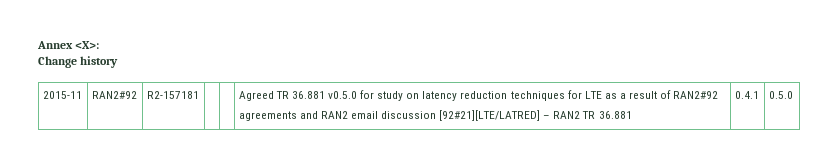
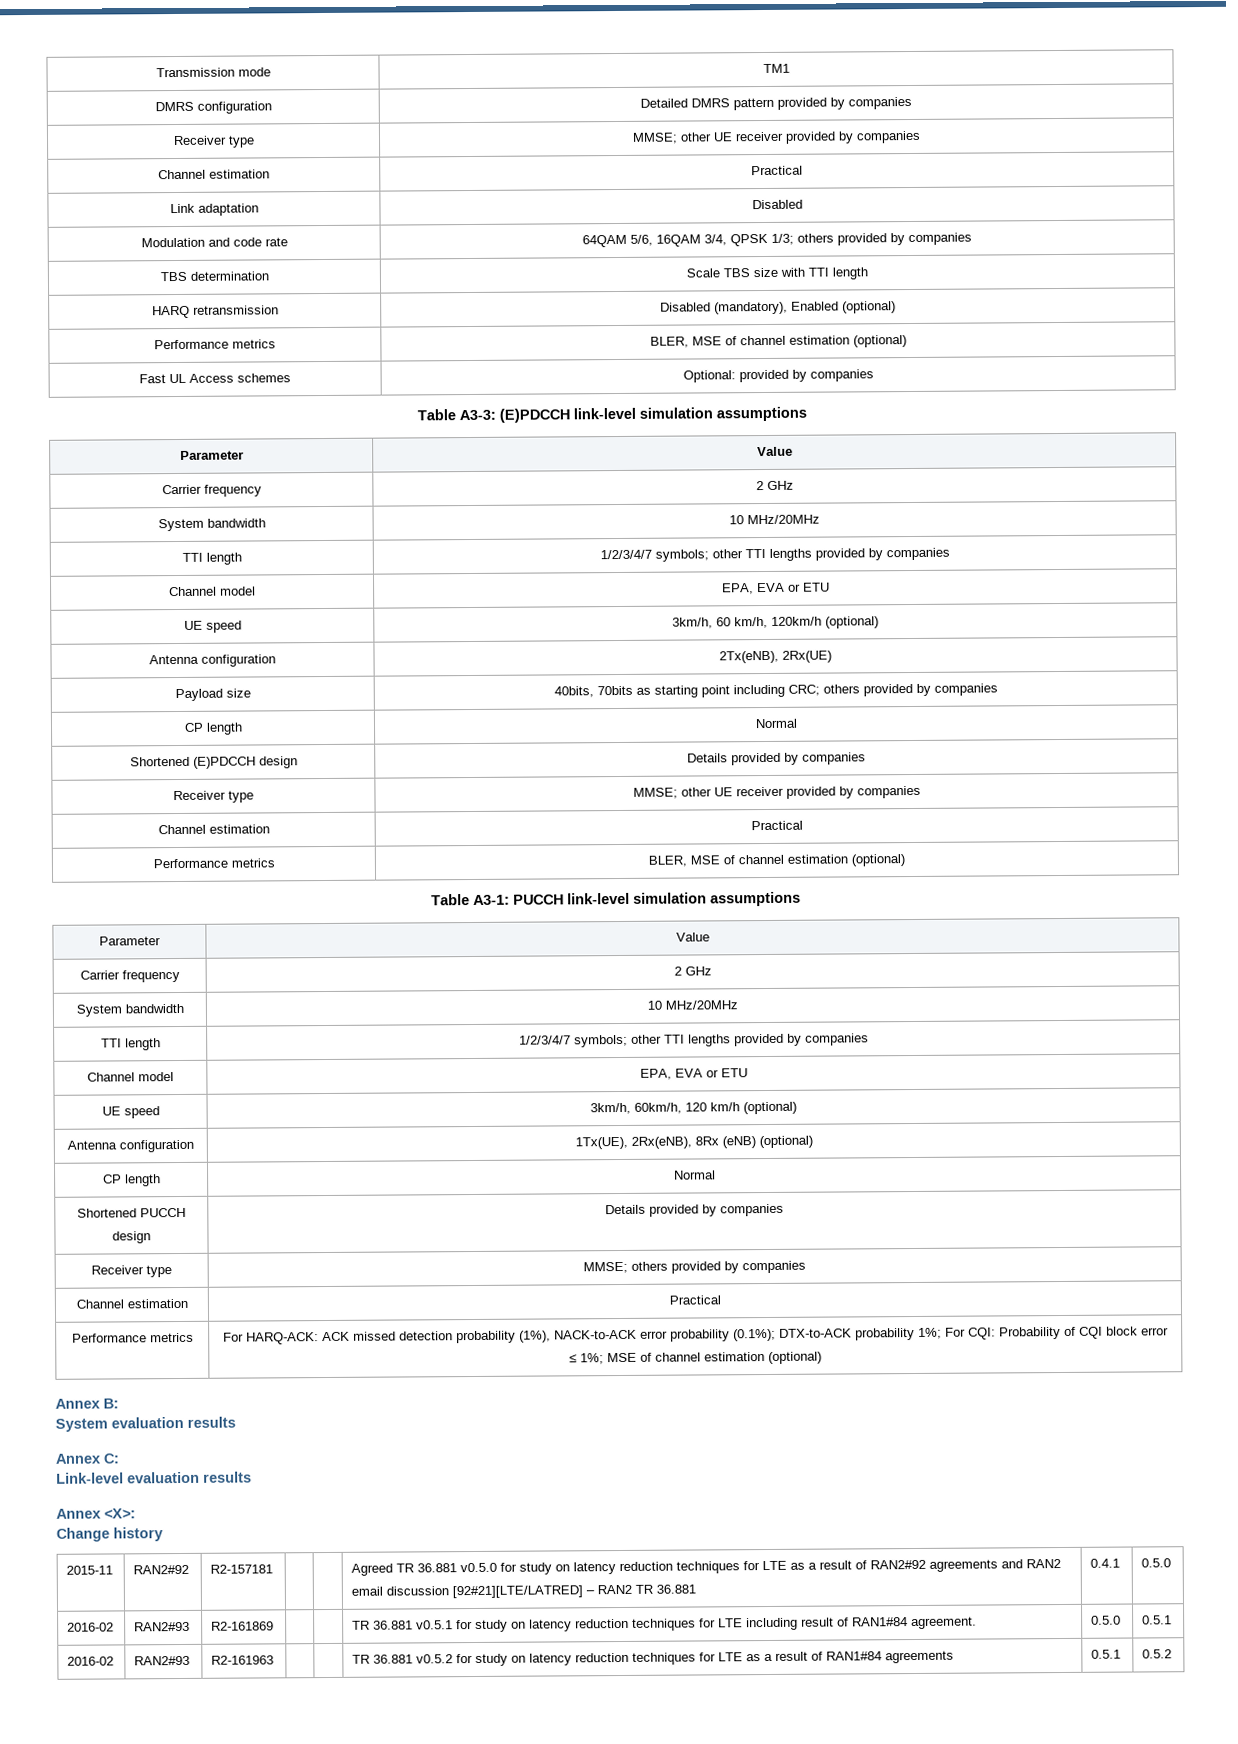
(37, 45) none -> [155,67,271,78] [762,63,790,74] [154,101,272,114] [640,96,912,111] [172,135,255,148] [632,130,921,144] [158,169,270,180] [751,165,803,176] [169,203,259,216] [751,199,803,210] [140,237,288,248] [582,232,972,248] [159,271,269,282] [686,267,868,280] [151,305,279,319] [660,301,896,315] [154,339,276,350] [649,335,907,348] [139,373,291,384] [682,369,874,383] [417,406,807,423] [179,450,244,460] [756,446,793,457] [161,484,262,497] [755,480,794,491] [157,518,266,532] [729,514,820,525] [181,552,242,565] [599,547,950,562] [169,586,256,597] [721,582,830,595] [183,620,242,633] [672,616,879,629] [149,654,276,667] [719,650,832,664] [174,688,251,702] [553,683,998,698] [183,722,243,735] [754,718,798,729] [129,756,298,769] [687,752,866,766] [173,790,254,803] [632,785,921,799] [157,824,270,835] [750,820,803,831] [152,858,275,869] [648,854,905,867] [431,891,801,907] [99,936,161,946] [675,932,710,942] [79,969,180,983] [673,966,712,976] [75,1003,184,1017] [647,1000,738,1010] [100,1038,161,1051] [518,1033,869,1048] [87,1072,174,1082] [639,1068,748,1080] [101,1106,160,1119] [590,1101,797,1115] [67,1139,194,1153] [574,1135,813,1150] [102,1174,161,1187] [673,1170,716,1180] [77,1207,186,1218] [112,1231,151,1244] [605,1203,784,1217] [91,1265,172,1278] [583,1260,806,1274] [75,1298,188,1309] [668,1295,721,1305] [71,1332,194,1343] [222,1326,1169,1345] [569,1351,822,1365] [55,1398,119,1409] [55,1416,236,1432] [55,1453,120,1464] [56,1471,252,1484] Transmission mode | TM1 // DMRS configuration | Detailed DMRS pattern provided by companies // Receiver type | MMSE; other UE receiver provided by companies // Channel estimation | Practical // Link adaptation | Disabled // Modulation and code rate | 64QAM 5/6, 16QAM 3/4, QPSK 1/3; others provided by companies // TBS determination | Scale TBS size with TTI length // HARQ retransmission | Disabled (mandatory), Enabled (optional) // Performance metrics | BLER, MSE of channel estimation (optional) // Fast UL Access schemes | Optional: provided by companies // Table A3-3: (E)PDCCH link-level simulation assumptions // Parameter | Value // Carrier frequency | 2 GHz // System bandwidth | 10 MHz/20MHz // TTI length | 1/2/3/4/7 symbols; other TTI lengths provided by companies // Channel model | EPA, EVA or ETU // UE speed | 3km/h, 60 km/h, 120km/h (optional) // Antenna configuration | 2Tx(eNB), 2Rx(UE) // Payload size | 40bits, 70bits as starting point including CRC; others provided by companies // CP length | Normal // Shortened (E)PDCCH design | Details provided by companies // Receiver type | MMSE; other UE receiver provided by companies // Channel estimation | Practical // Performance metrics | BLER, MSE of channel estimation (optional) // Table A3-1: PUCCH link-level simulation assumptions // Parameter | Value // Carrier frequency | 2 GHz // System bandwidth | 10 MHz/20MHz // TTI length | 1/2/3/4/7 symbols; other TTI lengths provided by companies // Channel model | EPA, EVA or ETU // UE speed | 3km/h, 60km/h, 120 km/h (optional) // Antenna configuration | 1Tx(UE), 2Rx(eNB), 8Rx (eNB) (optional) // CP length | Normal // Shortened PUCCH design | Details provided by companies // Receiver type | MMSE; others provided by companies // Channel estimation | Practical // Performance metrics | For HARQ-ACK: ACK missed detection probability (1%), NACK-to-ACK error probability (0.1%); DTX-to-ACK probability 1%; For CQI: Probability of CQI block error ≤ 1%; MSE of channel estimation (optional) // Annex B: // System evaluation results // Annex C: // Link-level evaluation results //
(793, 95) none -> [67,1622,115,1632] [134,1621,191,1632] [211,1621,275,1631] [352,1616,978,1632] [1091,1615,1122,1625] [1142,1615,1173,1625] [67,1656,115,1666] [134,1655,191,1666] [211,1655,275,1665] [352,1650,955,1666] [1091,1649,1122,1659] [1142,1649,1173,1659] // 2016-02 | RAN2#93 | R2-161869 | | | TR 36.881 v0.5.1 for study on latency reduction techniques for LTE including result of RAN1#84 agreement. | 0.5.0 | 0.5.1 // 2016-02 | RAN2#93 | R2-161963 | | | TR 36.881 v0.5.2 for study on latency reduction techniques for LTE as a result of RAN1#84 agreements | 0.5.1 | 0.5.2

